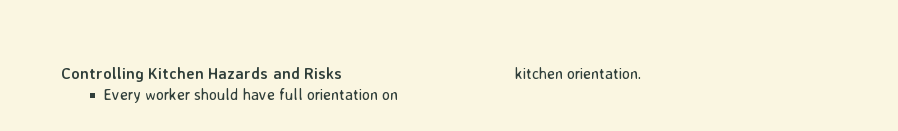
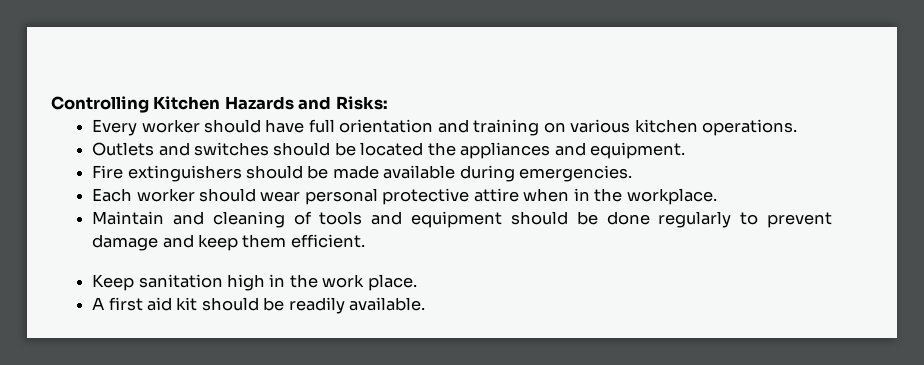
[303,67,342,79] Risks -> [335,96,388,110] Risks:
[382,92,399,100] [515,67,642,79] on kitchen orientation. -> [437,119,798,136] [92,142,686,159] [92,165,633,182] [92,188,717,205] [92,211,832,228] [92,234,365,251] [92,274,417,291] [92,297,426,314] and training on various kitchen operations. // Outlets and switches should be located the appliances and equipment. // Fire extinguishers should be made available during emergencies. // Each worker should wear personal protective attire when in the workplace. // Maintain and cleaning of tools and equipment should be done regularly to prevent damage and keep them efficient. // Keep sanitation high in the work place. // A first aid kit should be readily available.

